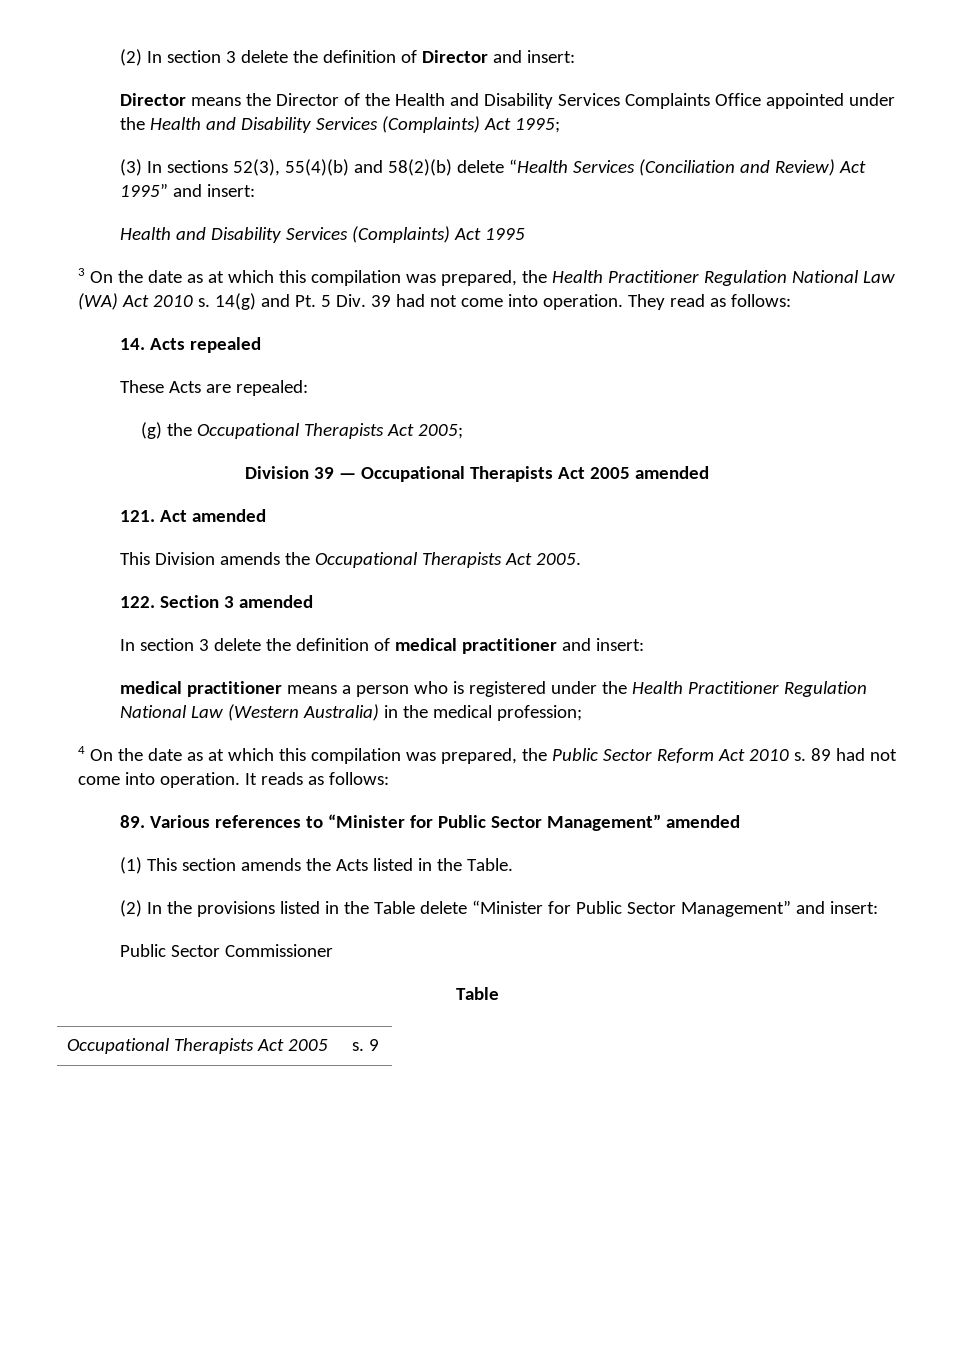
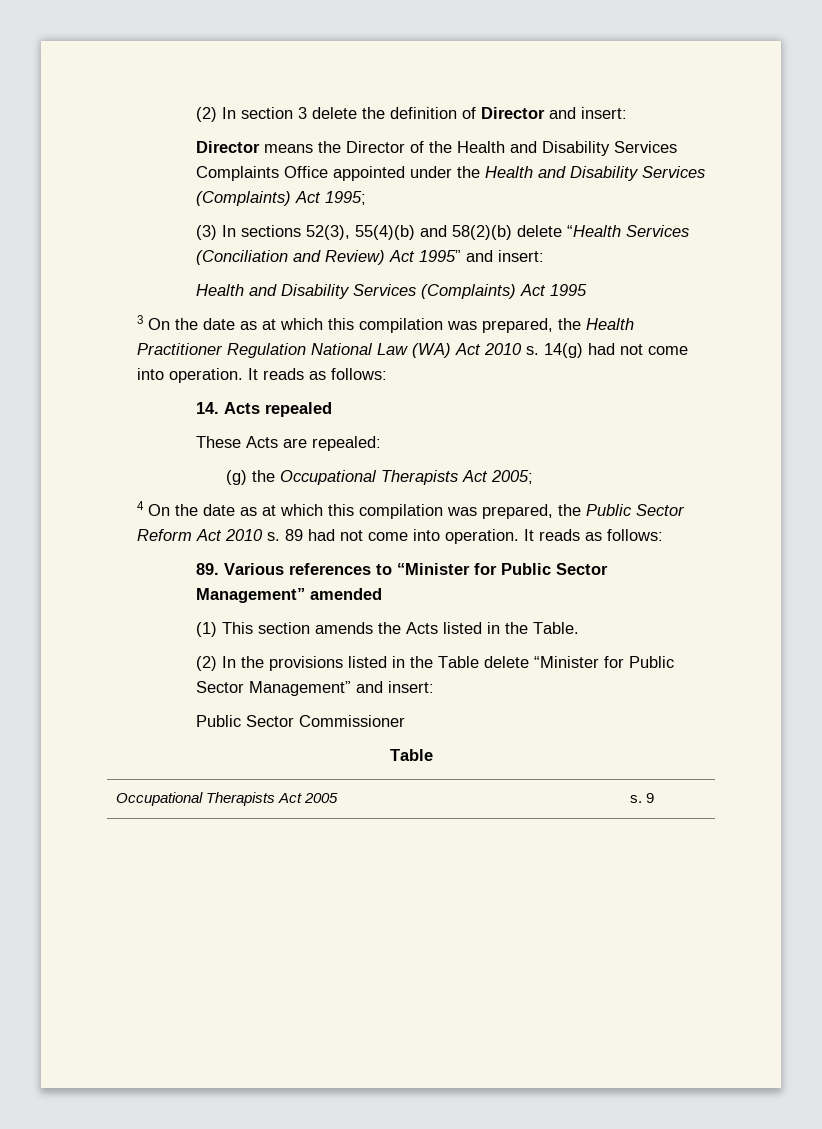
[260,294,705,310] and Pt. 5 Div. 39 had not come into operation. They read -> [587,343,688,355] [136,368,304,383] had not come into operation. It reads
[245,466,709,482] [119,509,266,522] [119,552,581,568] [119,595,313,608] [119,638,644,654] [119,681,867,697] [119,704,582,721] // Division 39 — Occupational Therapists Act 2005 amended // 121. Act amended // This Division amends the Occupational Therapists Act 2005. // 122. Section 3 amended // In section 3 delete the definition of medical practitioner and insert: // medical practitioner means a person who is registered under the Health Practitioner Regulation National Law (Western Australia) in the medical profession; -> (534, 477) none

